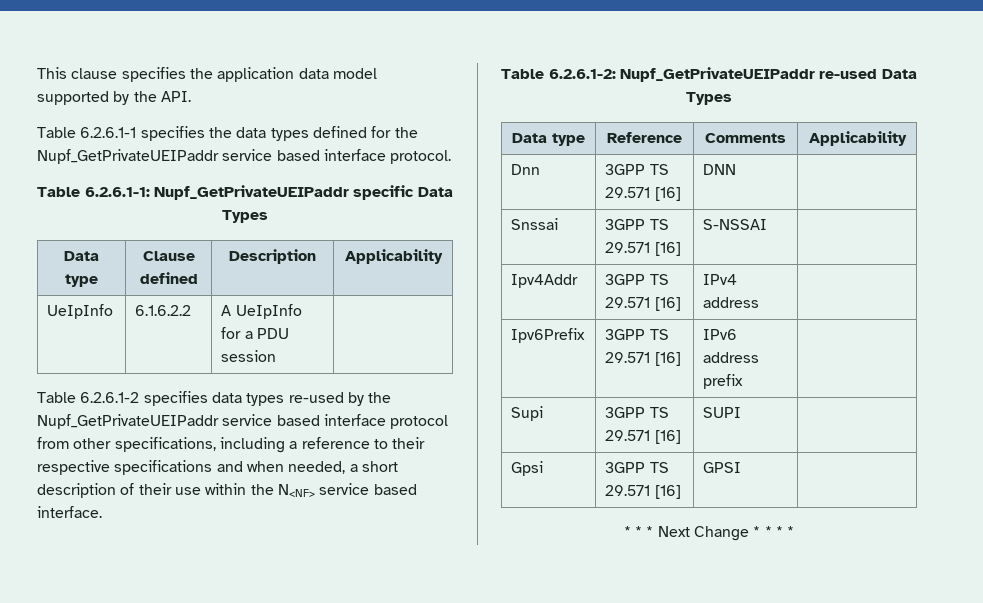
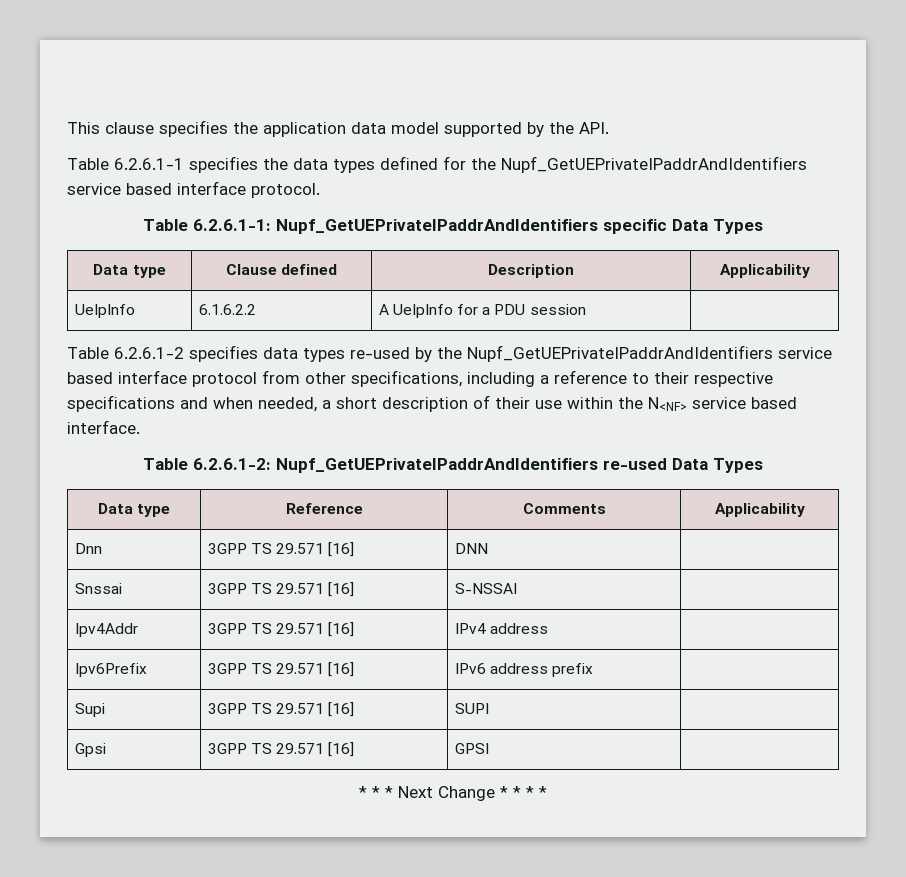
[37,149,219,164] Nupf_GetPrivateUEIPaddr -> [501,156,807,173] Nupf_GetUEPrivateIPaddrAndIdentifiers
[154,185,349,200] Nupf_GetPrivateUEIPaddr -> [276,219,598,234] Nupf_GetUEPrivateIPaddrAndIdentifiers
[37,414,219,429] Nupf_GetPrivateUEIPaddr -> [467,345,773,362] Nupf_GetUEPrivateIPaddrAndIdentifiers
[620,67,815,82] Nupf_GetPrivateUEIPaddr -> [276,458,598,473] Nupf_GetUEPrivateIPaddrAndIdentifiers

